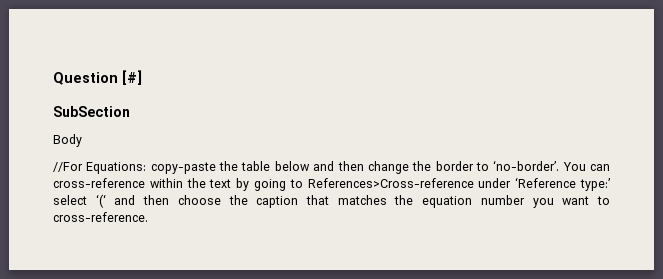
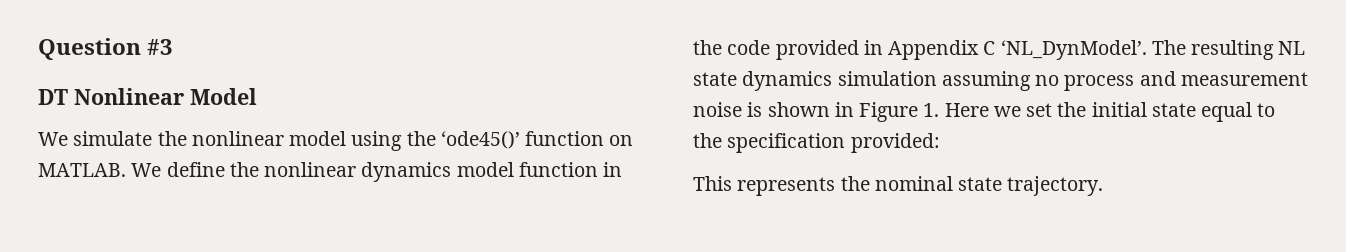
[122,70,142,85] [53,106,130,117] [53,134,82,147] [53,160,610,174] [53,177,610,191] [53,194,610,208] [53,212,148,222] [#] // SubSection // Body // //For Equations: copy-paste the table below and then change the border to ‘no-border’. You can cross-reference within the text by going to References>Cross-reference under ‘Reference type:’ select ‘(‘ and then choose the caption that matches the equation number you want to cross-reference. -> [147,39,174,55] [38,88,257,105] [38,131,634,151] [38,162,623,182] [693,40,1306,60] [693,71,1308,91] [693,102,1276,122] [693,133,940,153] [693,176,1104,196] #3 // DT Nonlinear Model // We simulate the nonlinear model using the ‘ode45()’ function on MATLAB. We define the nonlinear dynamics model function in the code provided in Appendix C ‘NL_DynModel’. The resulting NL state dynamics simulation assuming no process and measurement noise is shown in Figure 1. Here we set the initial state equal to the specification provided: // This represents the nominal state trajectory.

